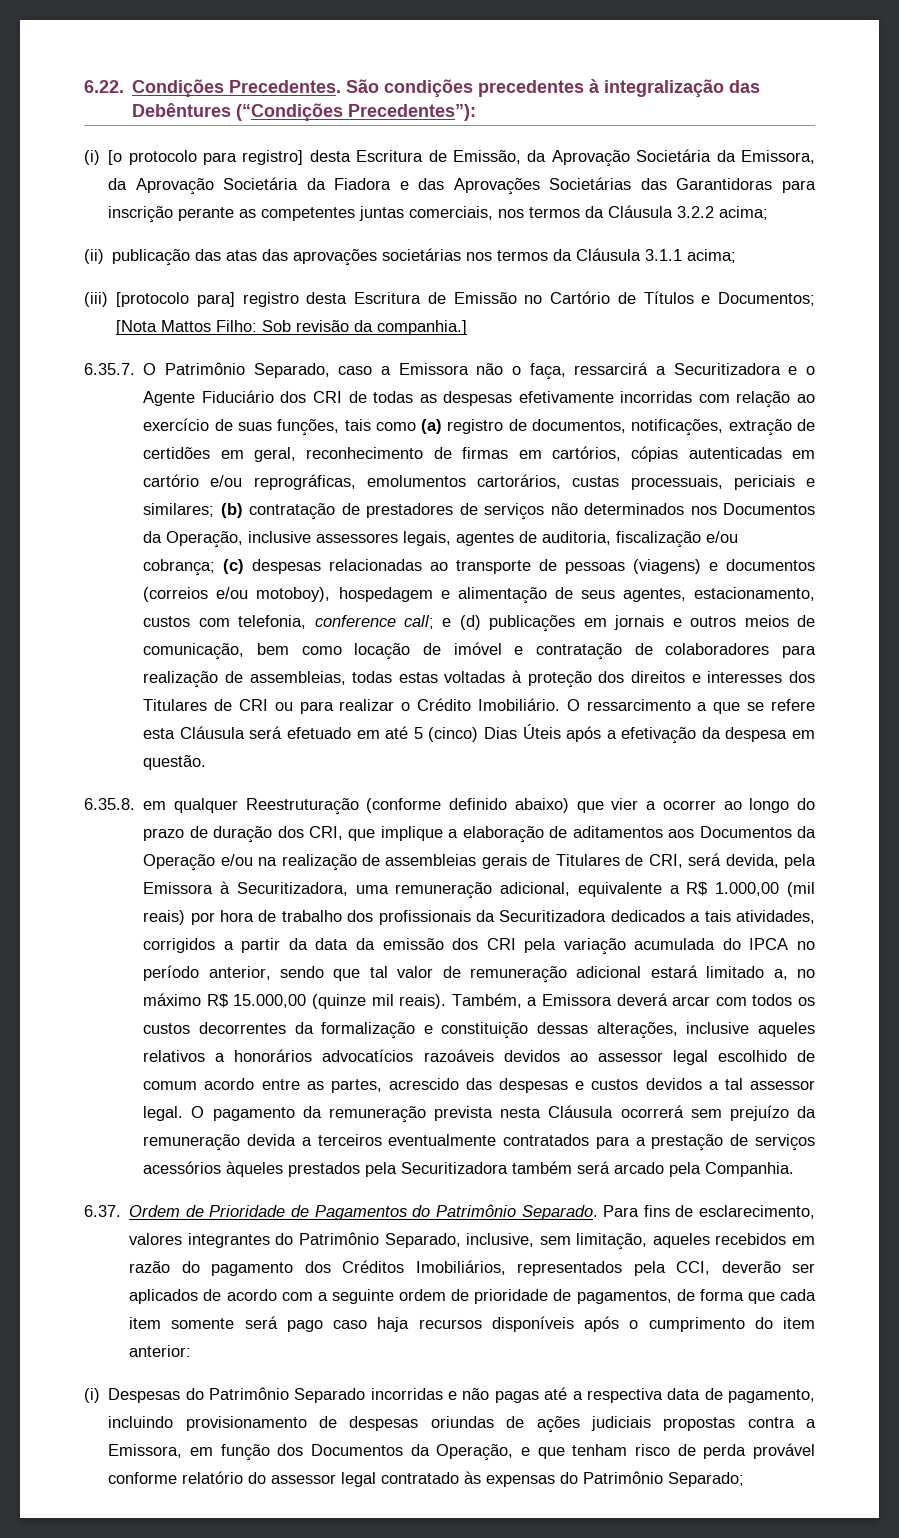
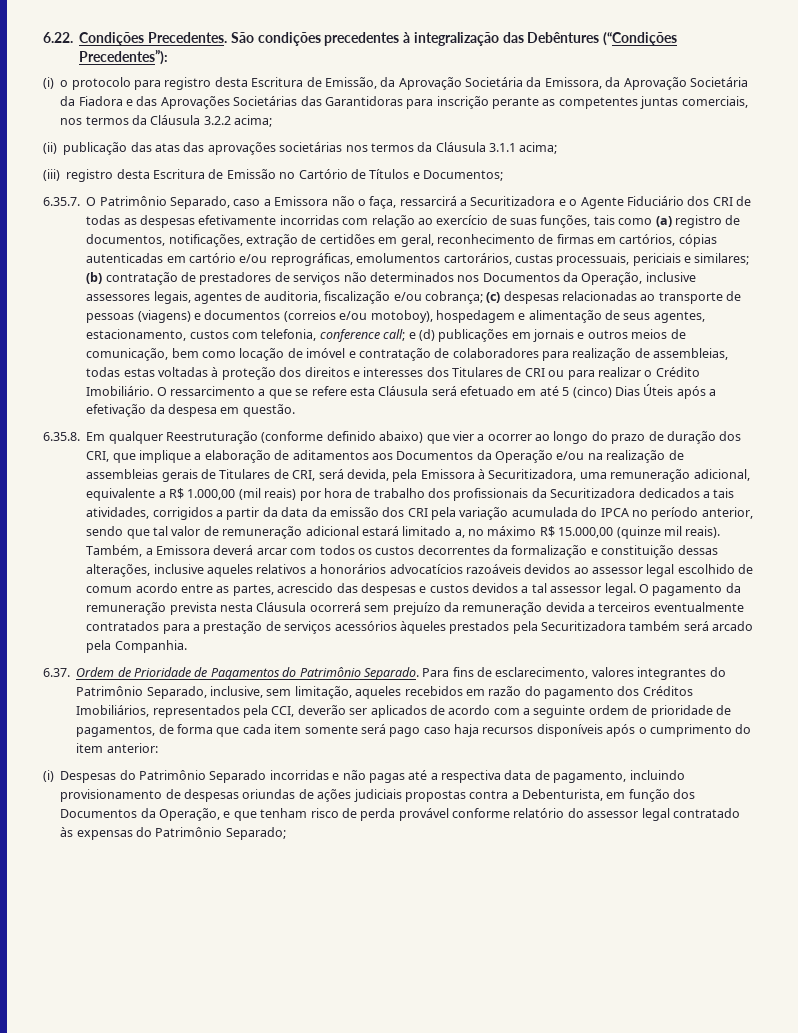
[108,150,123,165] [o -> [60,80,69,87] o
[242,150,304,165] registro] -> [164,77,212,90] registro
[116,292,235,307] [protocolo para] -> (60, 175) none
[116,320,468,335] [Nota Mattos Filho: Sob revisão da companhia.] -> (503, 175) none
[143,801,167,810] em -> [86,432,106,441] Em
[108,1444,183,1458] Emissora, -> [522,789,603,801] Debenturista,

